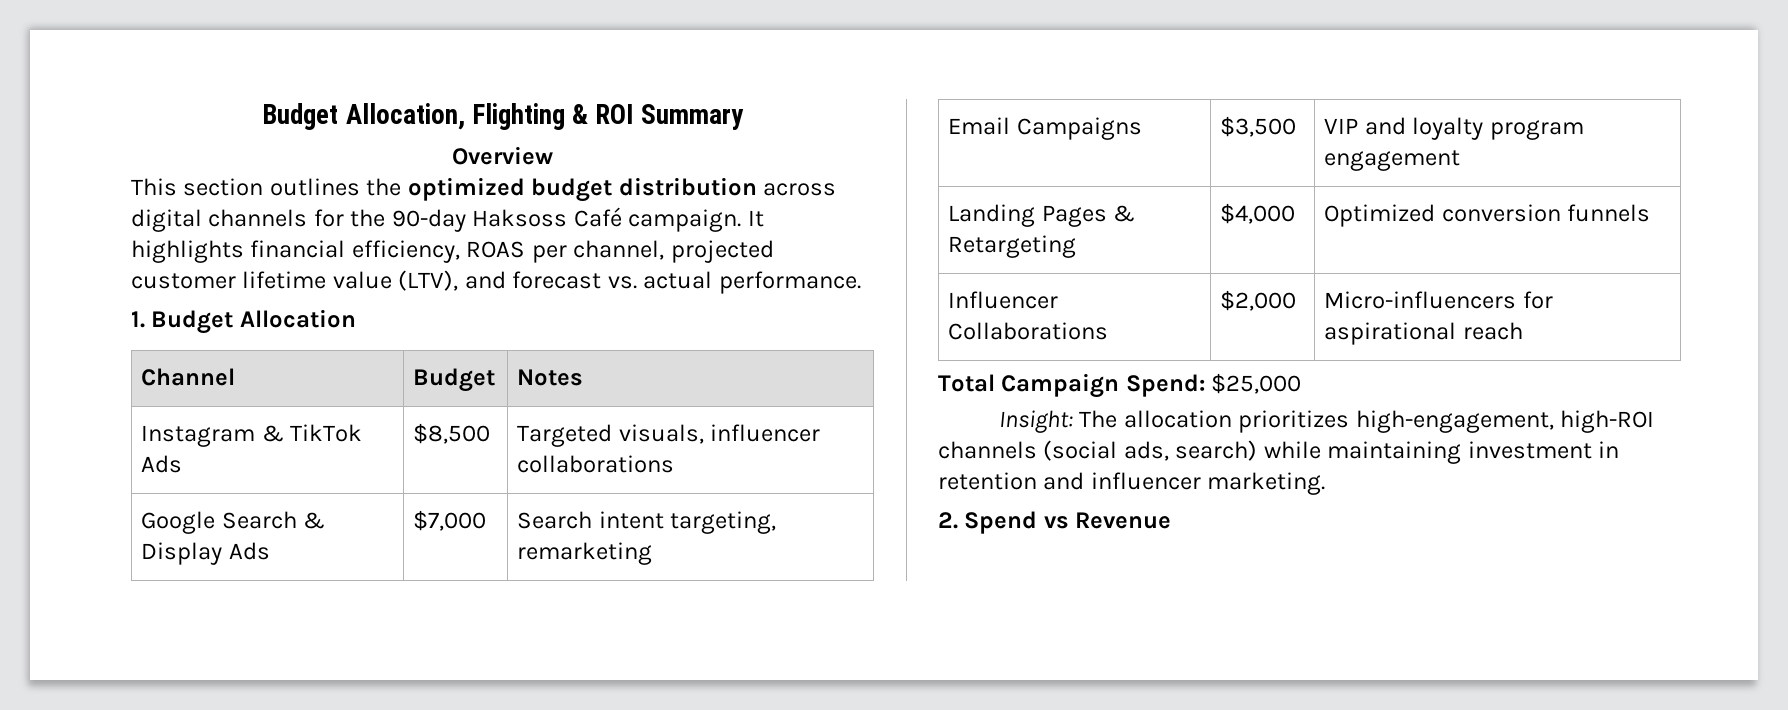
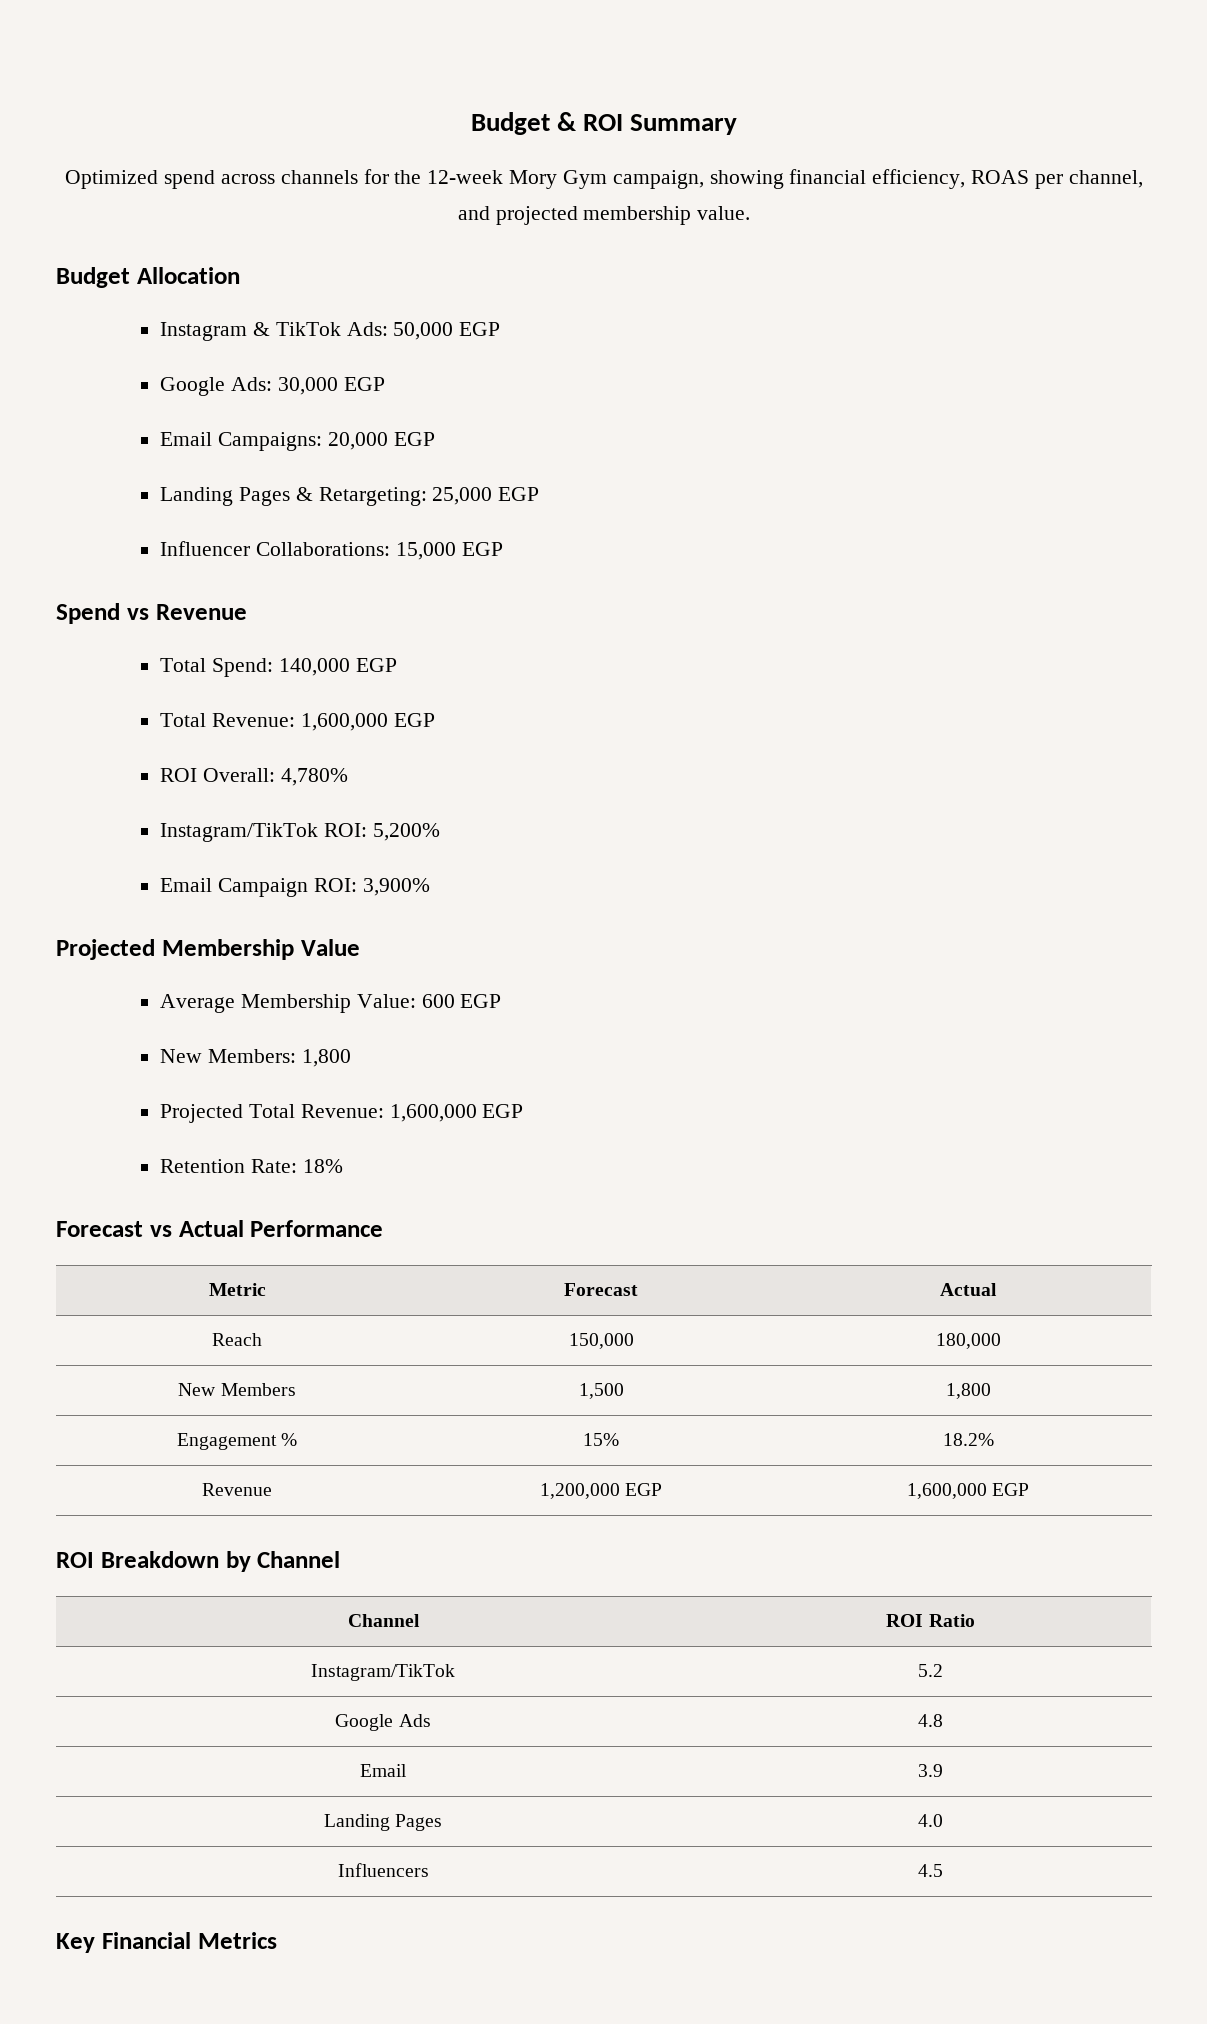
[262,103,565,130] Budget Allocation, Flighting -> [470,112,550,135] Budget
[452,146,553,165] [131,177,837,202] [131,207,764,232] [131,240,244,263] Overview // This section outlines the optimized budget distribution across digital channels for the 90-day Haksoss Café campaign. It highlights -> [65,169,784,189] Optimized spend across channels for the 12-week Mory Gym campaign, showing
[670,240,774,263] [131,270,861,294] [131,309,356,334] [141,368,236,386] [413,368,496,392] [517,369,584,386] [141,424,363,447] [141,455,183,473] [413,423,491,444] [517,424,821,447] [517,455,675,473] [141,511,326,534] [141,542,270,565] [413,510,487,531] [517,511,777,534] [517,542,653,565] [948,117,1142,140] [1220,116,1297,137] [1324,117,1584,140] [1324,150,1461,171] [948,204,1136,227] [948,235,1077,258] [1220,203,1296,224] [1324,204,1651,227] [948,291,1059,309] [948,322,1109,340] [1220,290,1297,311] [1324,291,1553,309] [1324,322,1523,345] [938,373,1302,398] [998,410,1655,433] [938,440,1620,464] [938,472,1326,495] [938,511,1172,534] projected customer lifetime value (LTV), and forecast vs. actual performance. // 1. Budget Allocation // Channel | Budget | Notes // Instagram & TikTok Ads | $8,500 | Targeted visuals, influencer collaborations // Google Search & Display Ads | $7,000 | Search intent targeting, remarketing // Email Campaigns | $3,500 | VIP and loyalty program engagement // Landing Pages & Retargeting | $4,000 | Optimized conversion funnels // Influencer Collaborations | $2,000 | Micro-influencers for aspirational reach // Total Campaign Spend: $25,000 // Insight: The allocation prioritizes high-engagement, high-ROI channels (social ads, search) while maintaining investment in retention and influencer marketing. // 2. Spend vs Revenue -> [457,206,751,225] [56,267,240,288] [160,322,501,341] [160,377,385,396] [160,432,435,451] [160,487,540,506] [160,541,503,560] [56,603,247,624] [160,658,397,677] [160,713,435,731] [160,768,348,786] [160,823,440,842] [160,878,430,897] [56,939,360,960] [160,994,502,1013] [160,1049,351,1067] [160,1104,524,1123] [160,1159,343,1173] [56,1220,384,1237] [208,1283,266,1296] [564,1283,638,1296] [940,1283,997,1296] [212,1333,262,1346] [568,1333,634,1349] [935,1333,1001,1349] [178,1383,296,1396] [578,1383,624,1399] [945,1383,991,1399] [176,1433,298,1450] [583,1433,619,1446] [942,1433,994,1446] [202,1483,272,1496] [539,1483,663,1499] [906,1483,1030,1499] [56,1551,341,1572] [347,1614,420,1627] [886,1614,975,1627] [311,1664,455,1681] [918,1664,943,1677] [335,1714,431,1731] [918,1714,943,1727] [360,1764,407,1777] [918,1764,943,1777] [323,1814,443,1831] [918,1814,943,1827] [337,1863,429,1877] [918,1864,943,1877] [56,1932,277,1953] and projected membership value. // Budget Allocation // Instagram & TikTok Ads: 50,000 EGP // Google Ads: 30,000 EGP // Email Campaigns: 20,000 EGP // Landing Pages & Retargeting: 25,000 EGP // Influencer Collaborations: 15,000 EGP // Spend vs Revenue // Total Spend: 140,000 EGP // Total Revenue: 1,600,000 EGP // ROI Overall: 4,780% // Instagram/TikTok ROI: 5,200% // Email Campaign ROI: 3,900% // Projected Membership Value // Average Membership Value: 600 EGP // New Members: 1,800 // Projected Total Revenue: 1,600,000 EGP // Retention Rate: 18% // Forecast vs Actual Performance // Metric | Forecast | Actual // Reach | 150,000 | 180,000 // New Members | 1,500 | 1,800 // Engagement % | 15% | 18.2% // Revenue | 1,200,000 EGP | 1,600,000 EGP // ROI Breakdown by Channel // Channel | ROI Ratio // Instagram/TikTok | 5.2 // Google Ads | 4.8 // Email | 3.9 // Landing Pages | 4.0 // Influencers | 4.5 // Key Financial Metrics

